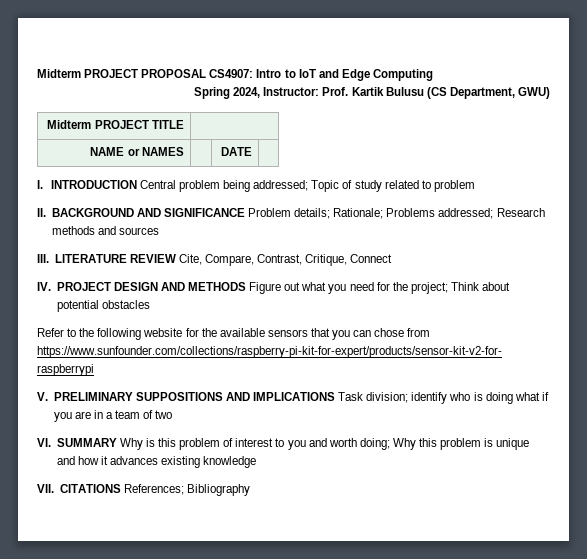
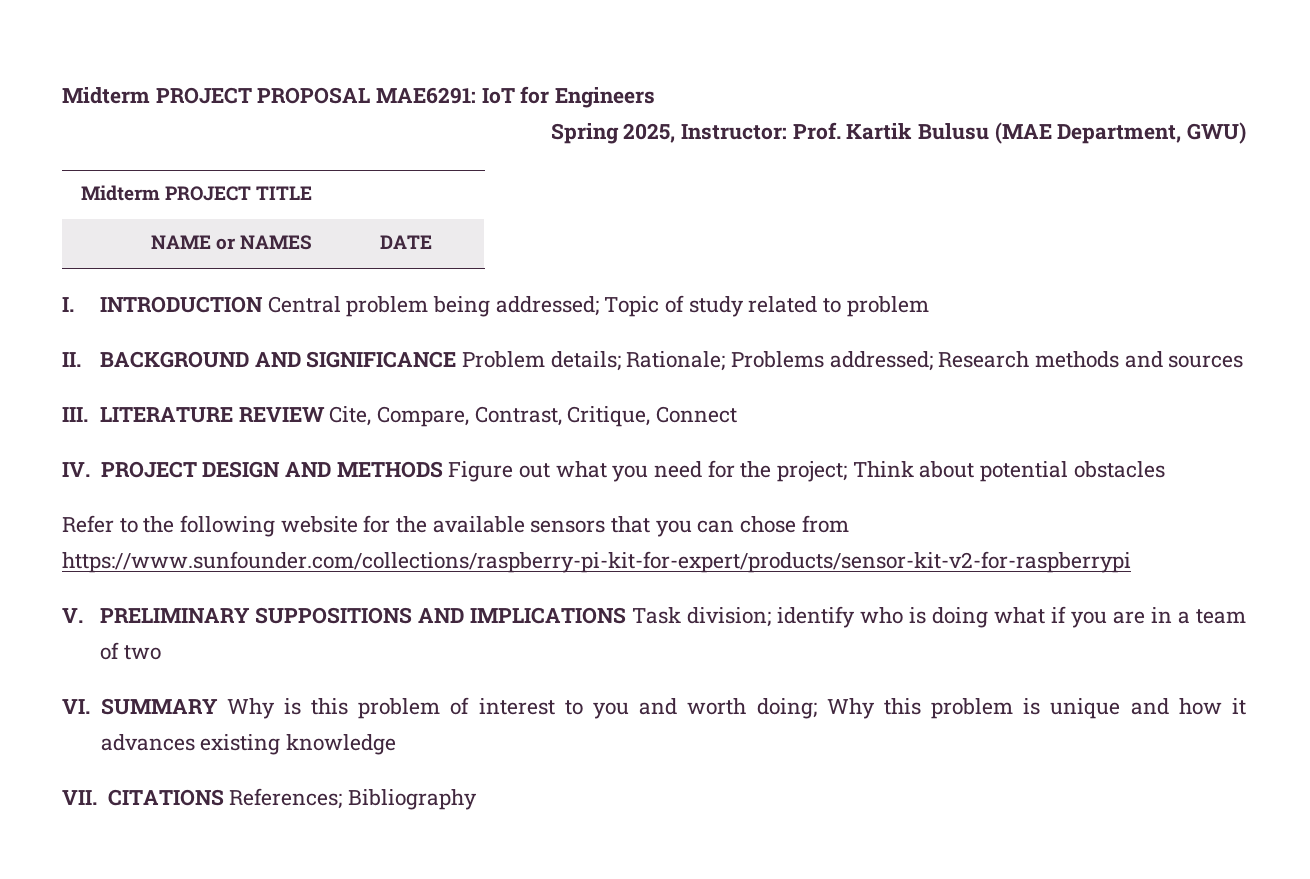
[209,69,433,81] CS4907: Intro to IoT and Edge Computing -> [376,86,656,108] MAE6291: IoT for Engineers
[233,87,261,98] 2024, -> [623,123,676,143] 2025,
[426,87,447,99] (CS -> [994,122,1052,144] (MAE

